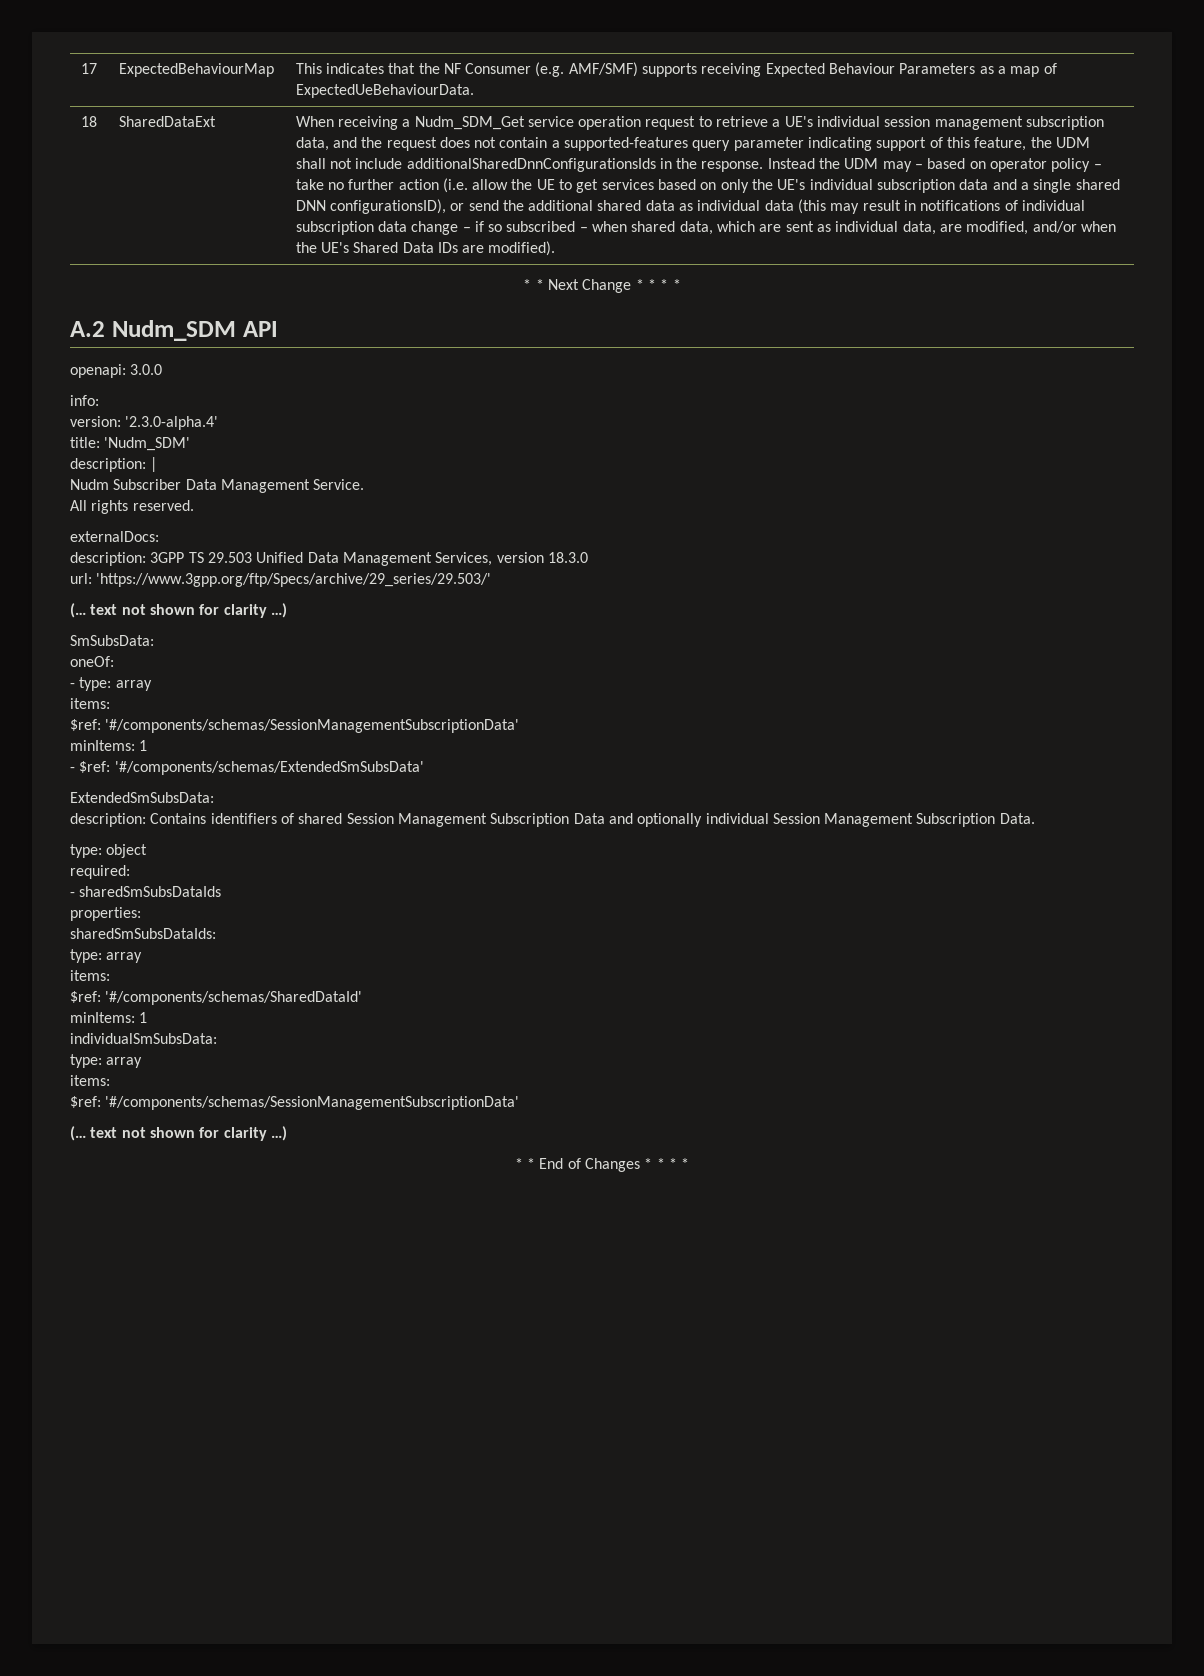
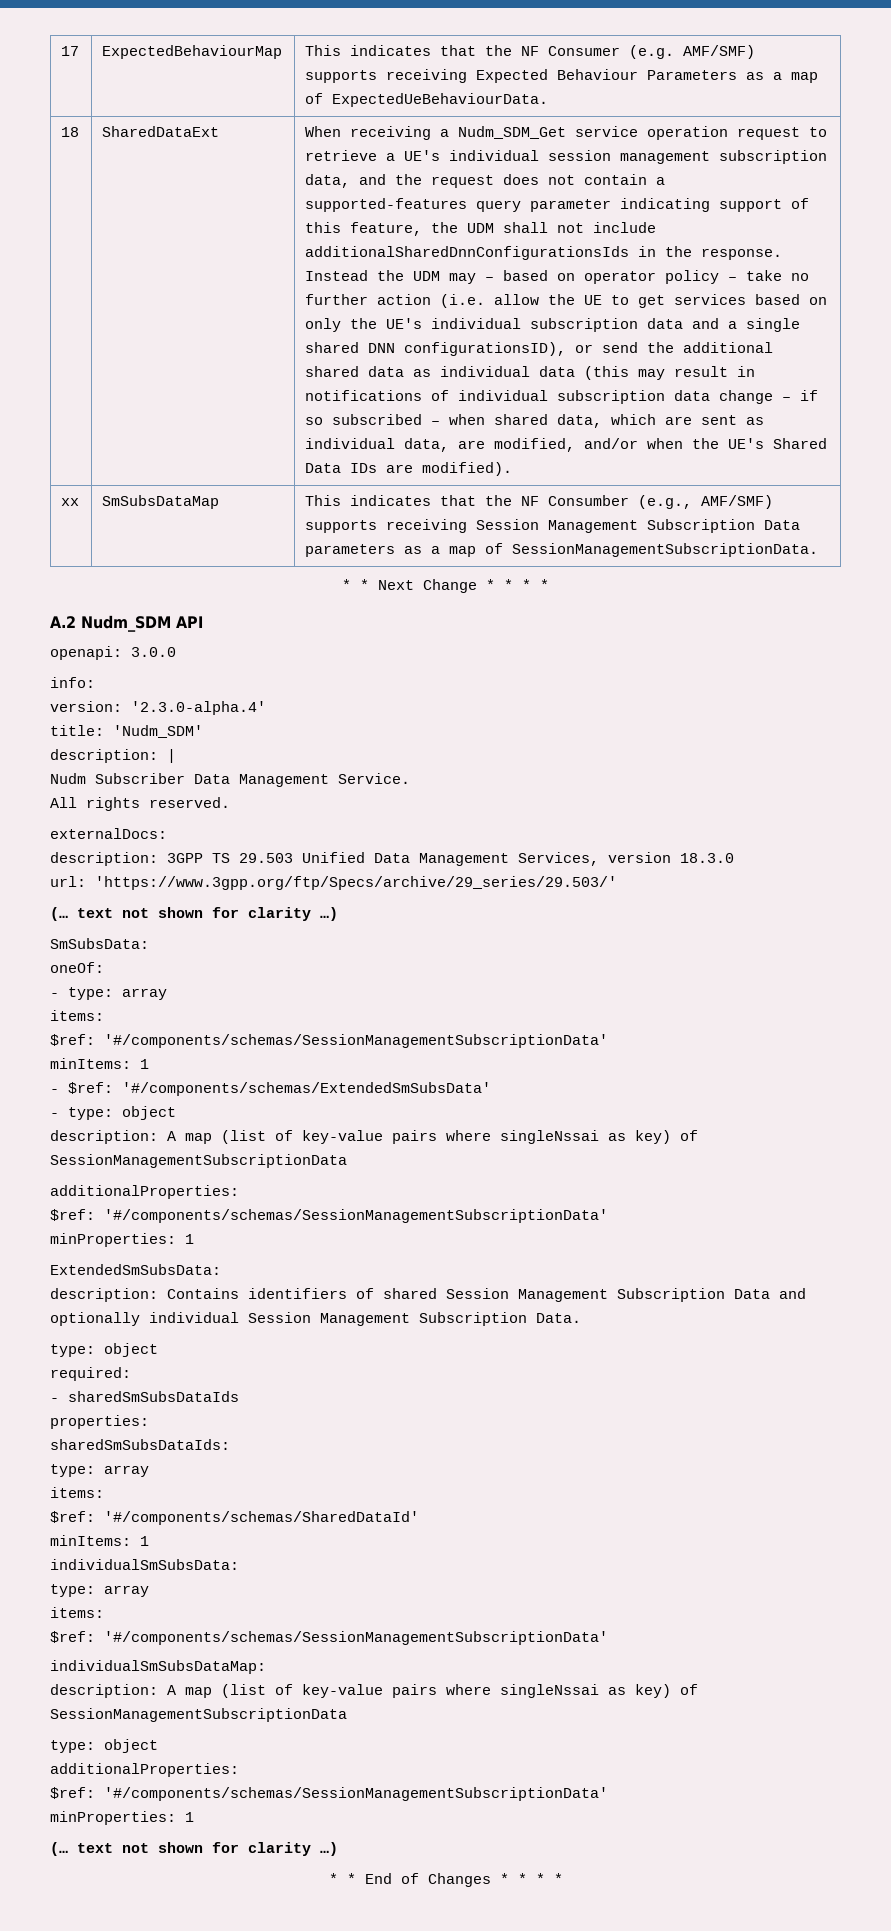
(556, 248) none -> [61,498,80,506] [102,495,220,509] [305,495,774,509] [305,519,801,533] [305,543,819,557] // xx | SmSubsDataMap | This indicates that the NF Consumber (e.g., AMF/SMF) supports receiving Session Management Subscription Data parameters as a map of SessionManagementSubscriptionData.
(424, 768) none -> [50,1106,176,1120] [50,1130,698,1144] [50,1154,347,1168] [50,1185,239,1199] [50,1209,608,1223] [50,1233,194,1247] // - type: object // description: A map (list of key-value pairs where singleNssai as key) of SessionManagementSubscriptionData // additionalProperties: // $ref: '#/components/schemas/SessionManagementSubscriptionData' // minProperties: 1
(520, 1103) none -> [50,1660,266,1674] [50,1684,698,1698] [50,1708,347,1722] [50,1739,158,1753] [50,1763,239,1777] [50,1787,608,1801] [50,1811,194,1825] // individualSmSubsDataMap: // description: A map (list of key-value pairs where singleNssai as key) of SessionManagementSubscriptionData // type: object // additionalProperties: // $ref: '#/components/schemas/SessionManagementSubscriptionData' // minProperties: 1

